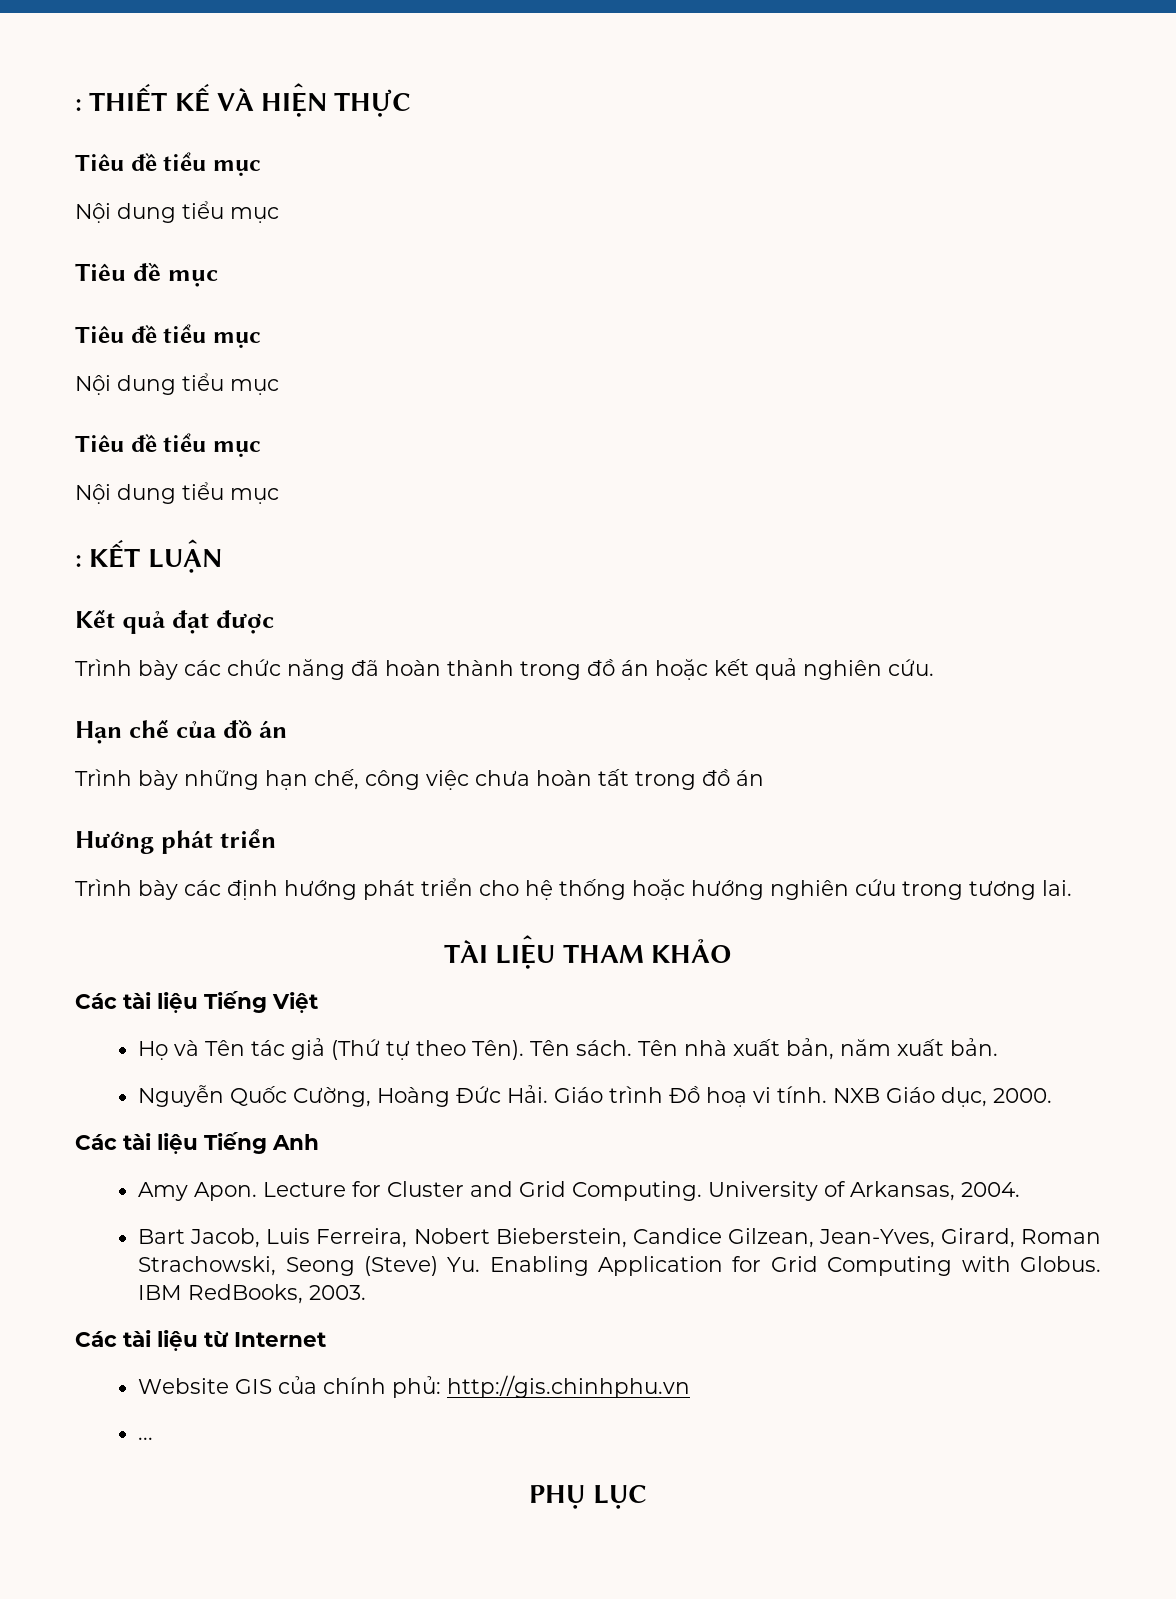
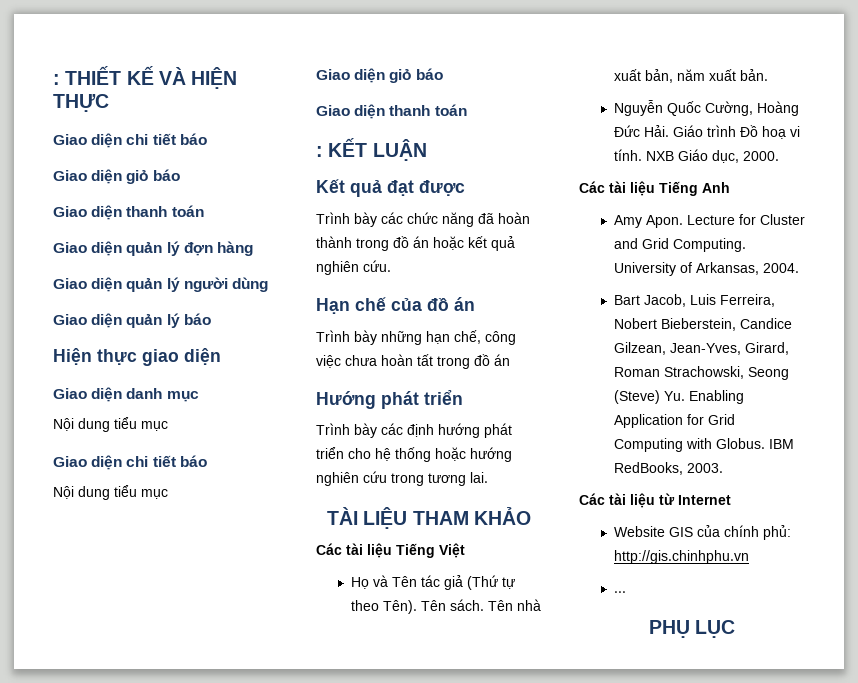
[75,152,261,176] [75,201,279,223] [75,262,218,287] [75,324,261,348] [75,373,279,395] [75,433,261,457] [75,482,279,504] Tiêu đề tiểu mục // Nội dung tiểu mục // Tiêu đề mục // Tiêu đề tiểu mục // Nội dung tiểu mục // Tiêu đề tiểu mục // Nội dung tiểu mục -> [53,133,207,148] [53,169,180,184] [53,205,204,220] [53,241,253,256] [53,277,268,292] [53,313,211,328] [53,348,221,366] [53,387,199,402] [53,417,168,432] [53,455,207,470] [53,485,168,500] [316,68,443,83] [316,104,467,119] Giao diện chi tiết báo // Giao diện giỏ báo // Giao diện thanh toán // Giao diện quản lý đợn hàng // Giao diện quản lý người dùng // Giao diện quản lý báo // Hiện thực giao diện // Giao diện danh mục // Nội dung tiểu mục // Giao diện chi tiết báo // Nội dung tiểu mục // Giao diện giỏ báo // Giao diện thanh toán

